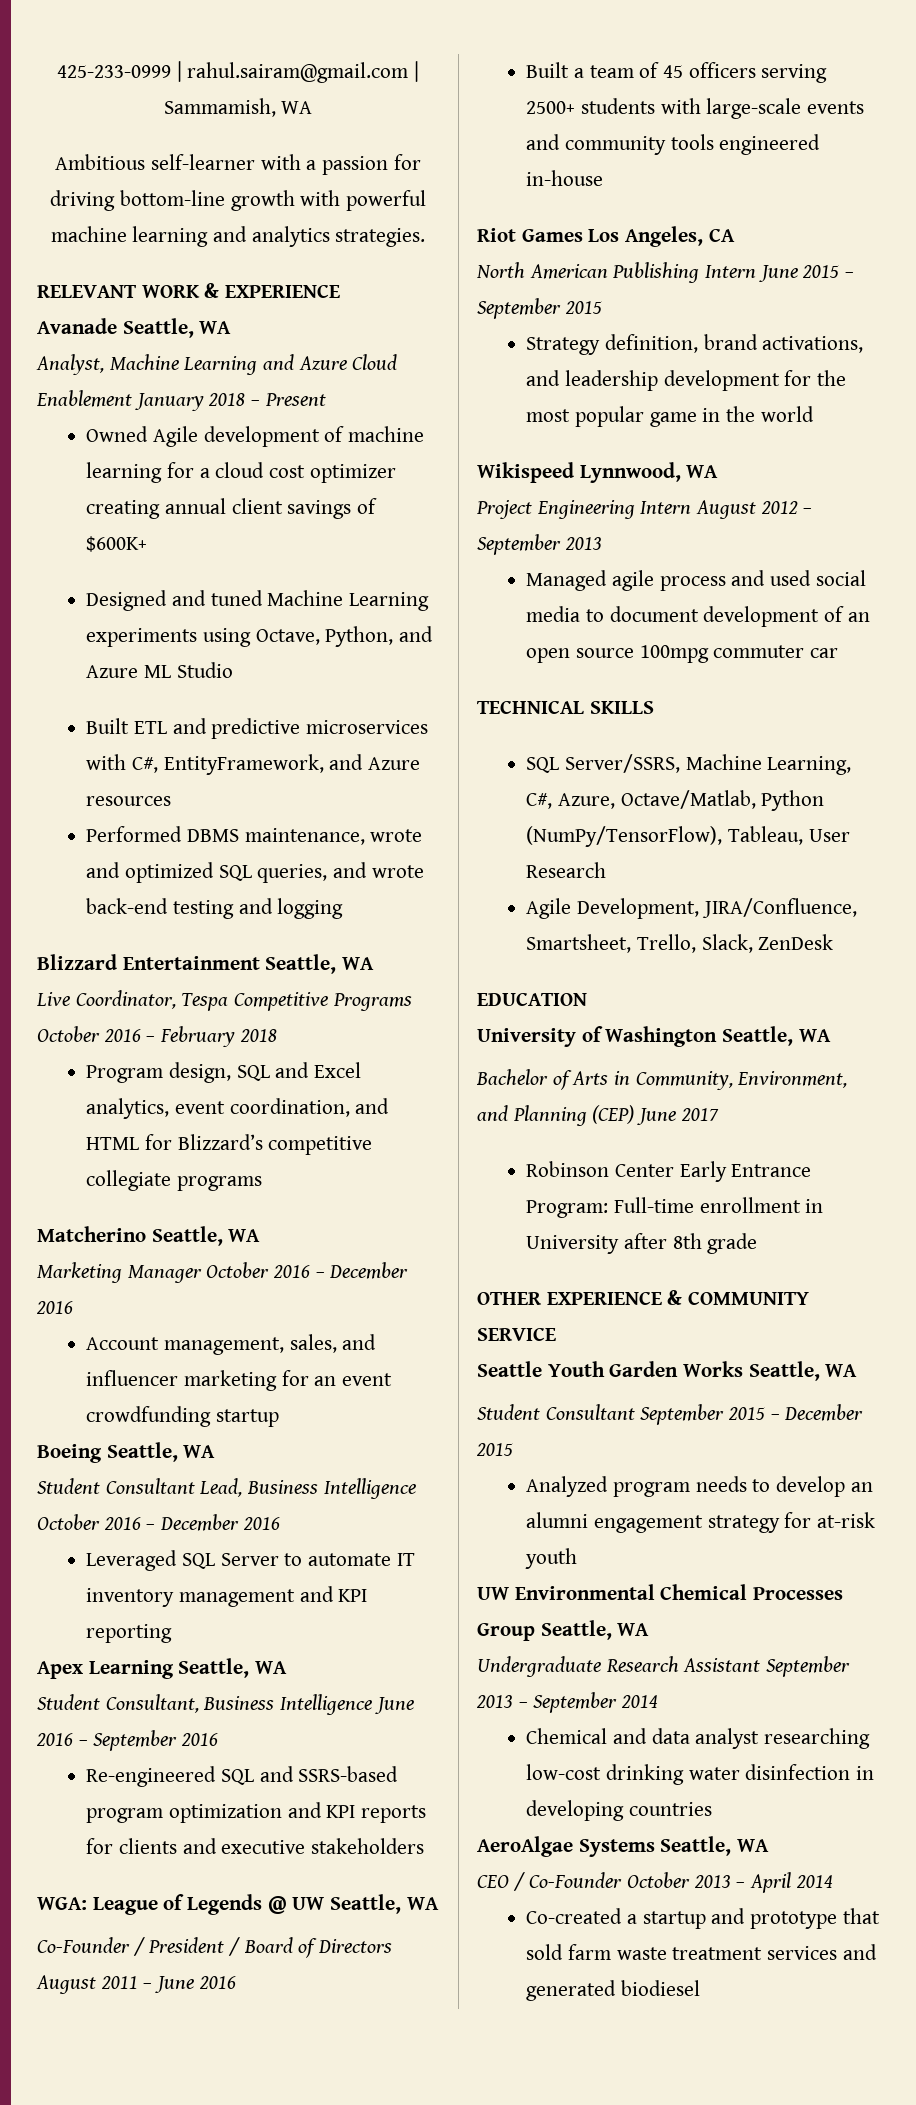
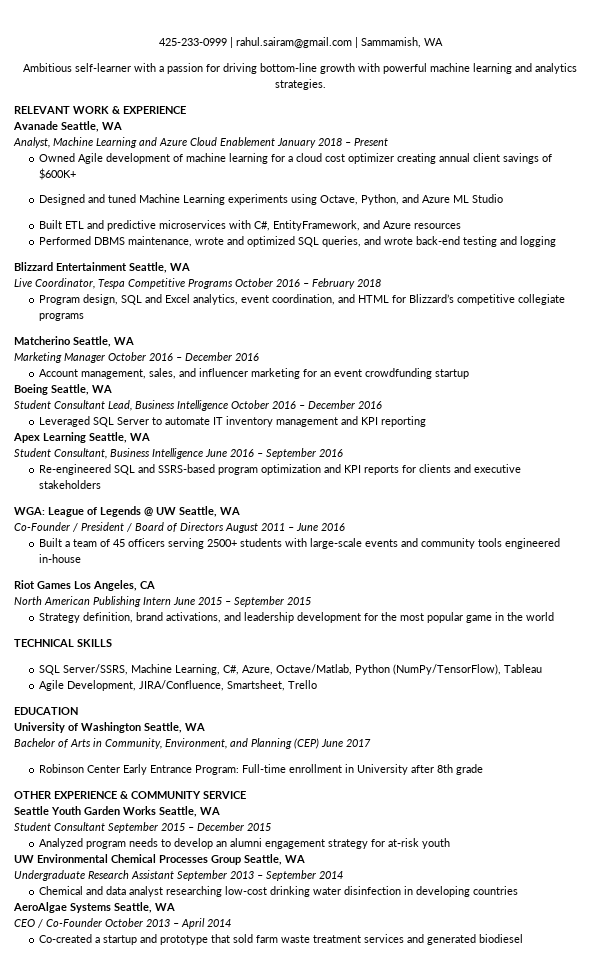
[477,462,719,483] [476,500,813,519] [477,534,602,555] [526,570,866,591] [526,606,870,627] [526,645,839,663] // Wikispeed Lynnwood, WA // Project Engineering Intern August 2012 – September 2013 // Managed agile process and used social media to document development of an open source 100mpg commuter car -> (555, 616) none
[728,826,850,845] [526,862,607,878] Tableau, User Research -> [504,664,543,673] Tableau
[637,934,834,953] Trello, Slack, ZenDesk -> [288,680,318,689] Trello

